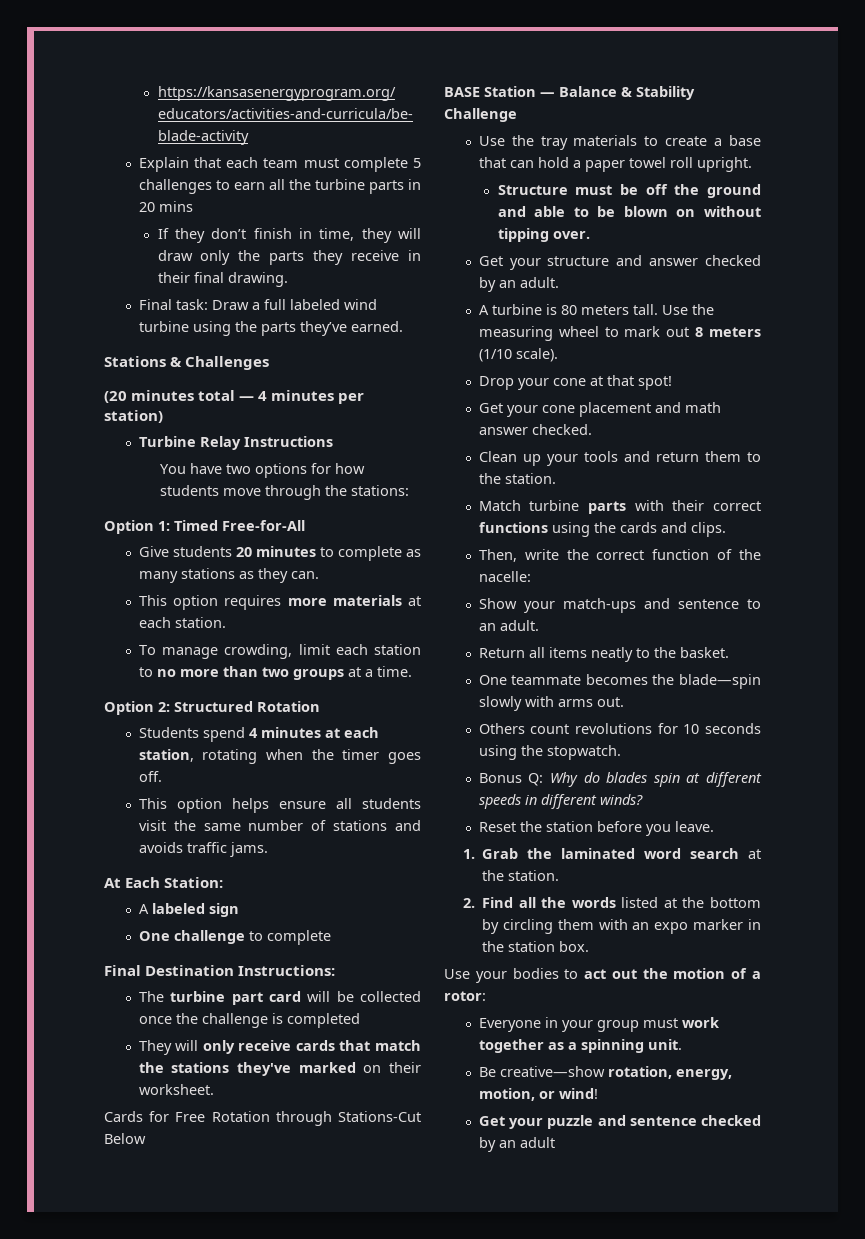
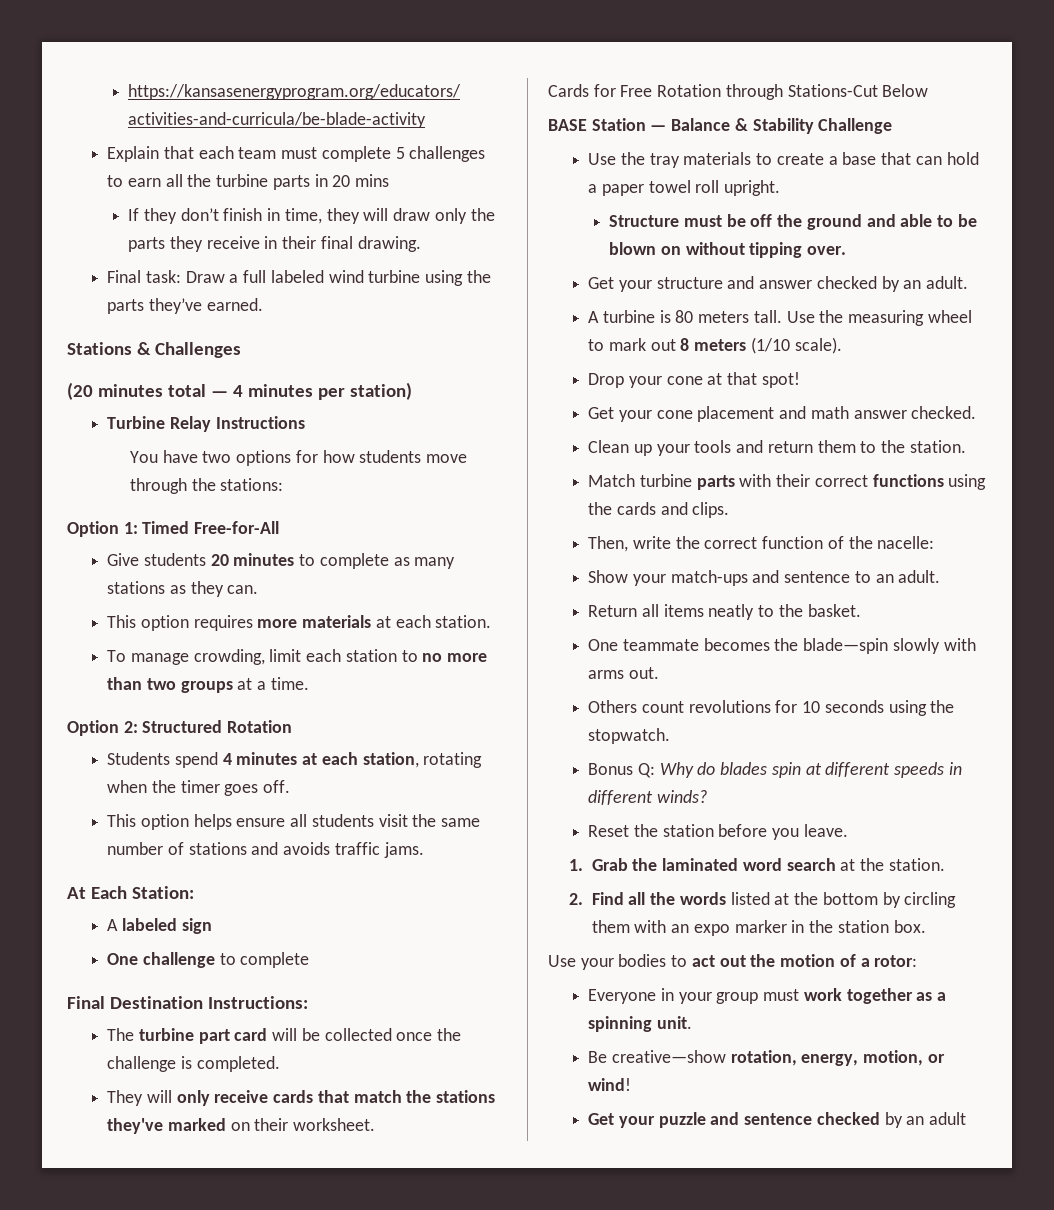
[286,1013,360,1028] completed -> [196,1056,280,1072] completed.

